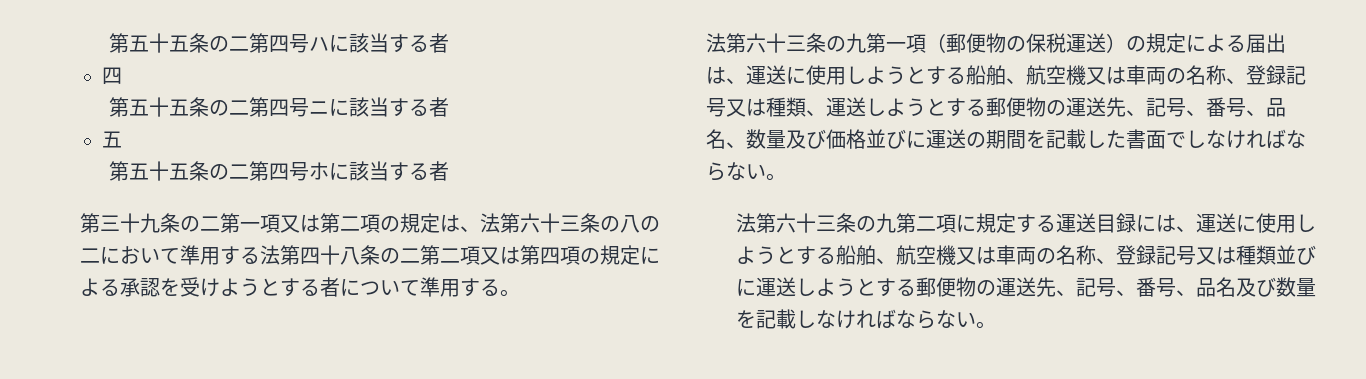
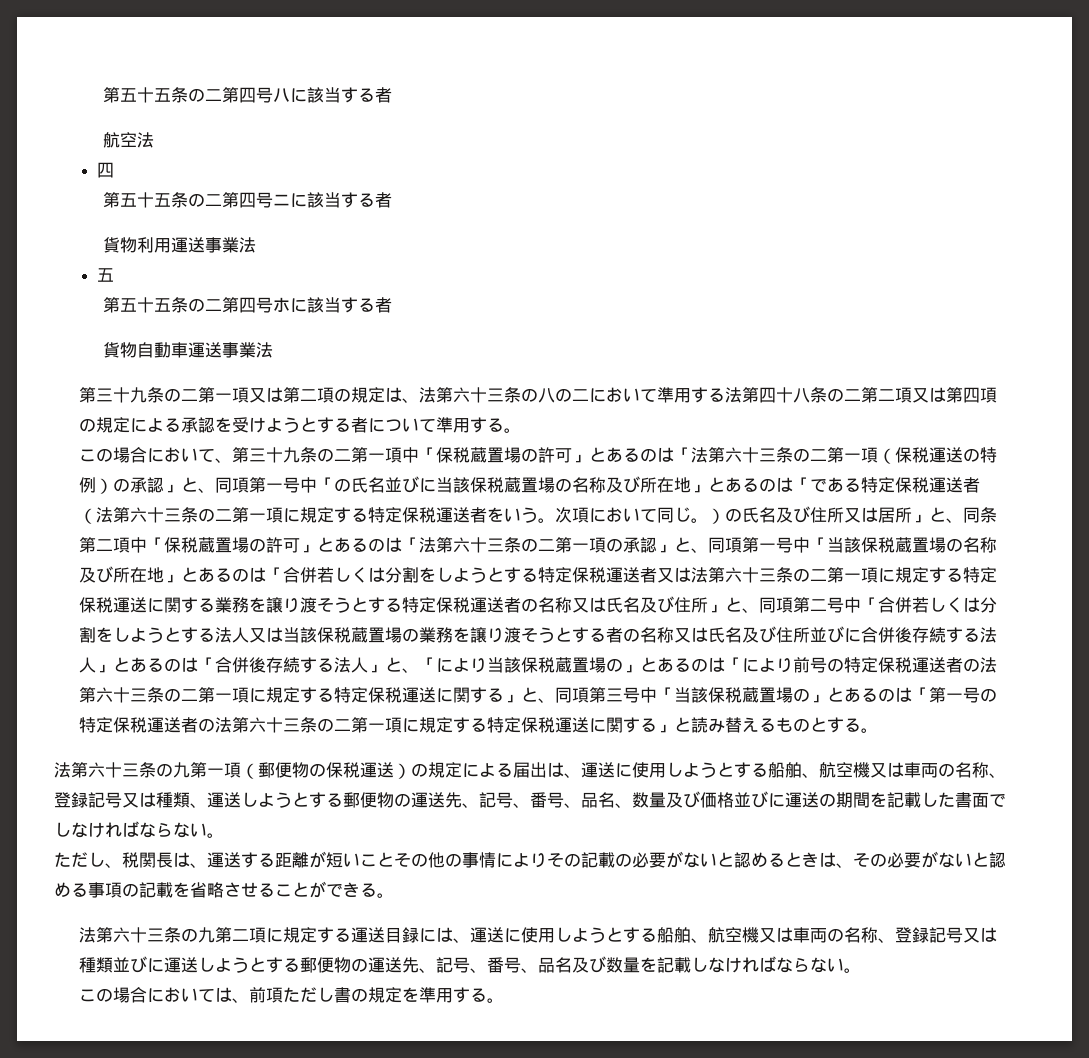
(450, 43) none -> [103,132,155,148] // 航空法
(450, 107) none -> [103,237,257,253] // 貨物利用運送事業法
(450, 171) none -> [103,342,274,358] // 貨物自動車運送事業法
(520, 293) none -> [78,447,997,464] [78,476,980,494] [78,506,997,524] [78,537,997,553] [78,566,997,583] [78,596,997,613] [78,626,997,643] [78,657,997,673] [78,687,997,703] [78,717,878,733] // この場合において、第三十九条の二第一項中「保税蔵置場の許可」とあるのは「法第六十三条の二第一項（保税運送の特例）の承認」と、同項第一号中「の氏名並びに当該保税蔵置場の名称及び所在地」とあるのは「である特定保税運送者（法第六十三条の二第一項に規定する特定保税運送者をいう。次項において同じ。）の氏名及び住所又は居所」と、同条第二項中「保税蔵置場の許可」とあるのは「法第六十三条の二第一項の承認」と、同項第一号中「当該保税蔵置場の名称及び所在地」とあるのは「合併若しくは分割をしようとする特定保税運送者又は法第六十三条の二第一項に規定する特定保税運送に関する業務を譲り渡そうとする特定保税運送者の名称又は氏名及び住所」と、同項第二号中「合併若しくは分割をしようとする法人又は当該保税蔵置場の業務を譲り渡そうとする者の名称又は氏名及び住所並びに合併後存続する法人」とあるのは「合併後存続する法人」と、「により当該保税蔵置場の」とあるのは「により前号の特定保税運送者の法第六十三条の二第一項に規定する特定保税運送に関する」と、同項第三号中「当該保税蔵置場の」とあるのは「第一号の特定保税運送者の法第六十三条の二第一項に規定する特定保税運送に関する」と読み替えるものとする。
(786, 177) none -> [54,851,1006,868] [54,881,394,898] // ただし、税関長は、運送する距離が短いことその他の事情によりその記載の必要がないと認めるときは、その必要がないと認める事項の記載を省略させることができる。
(996, 325) none -> [78,987,504,1003] // この場合においては、前項ただし書の規定を準用する。

